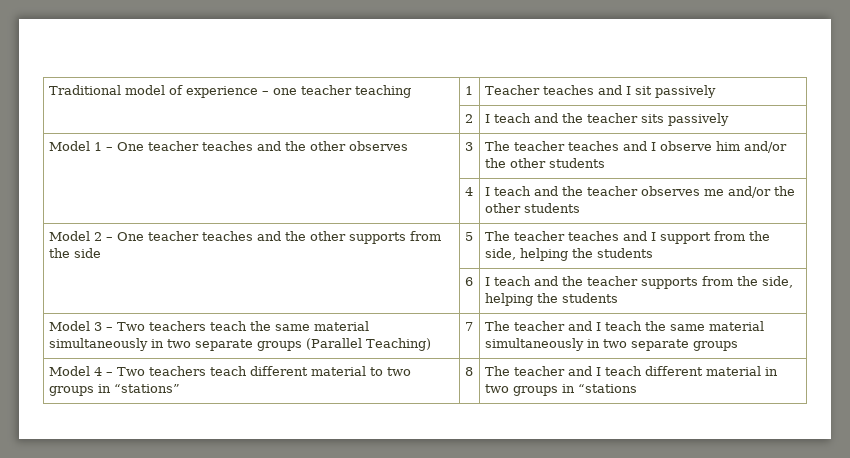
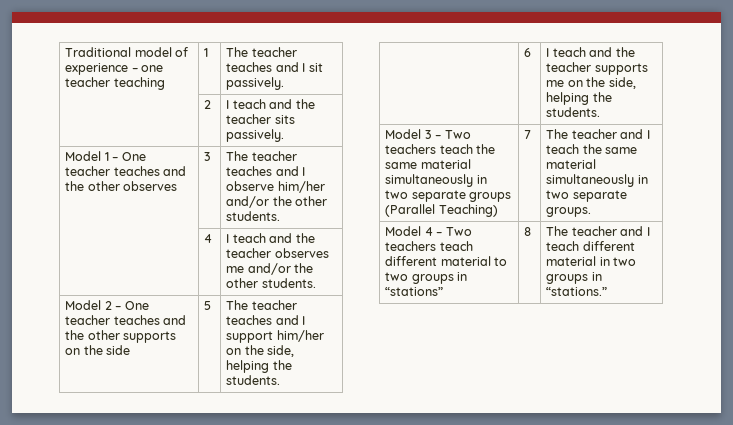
[484,85,540,95] Teacher -> [226,47,297,57] The teacher
[654,85,716,98] passively -> [226,77,285,90] passively.
[667,113,729,126] passively -> [226,129,285,142] passively.
[715,141,787,153] [484,158,605,168] him and/or the other students -> [277,181,325,193] [226,196,328,208] [226,211,281,221] him/her and/or the other students.
[523,203,580,213] students -> [261,278,316,288] students.
[409,231,441,241] from -> [65,348,81,355] on
[713,231,770,241] [484,248,653,261] from the side, helping the students -> [276,330,324,342] [226,345,295,357] [226,360,292,373] [226,375,281,385] him/her on the side, helping the students.
[701,276,793,288] [484,293,618,306] from the side, helping the students -> [546,77,636,89] [546,92,612,105] [546,107,601,117] me on the side, helping the students.
[692,341,738,351] groups -> [546,207,592,217] groups.
[577,384,637,393] “stations -> [546,287,608,296] “stations.”

